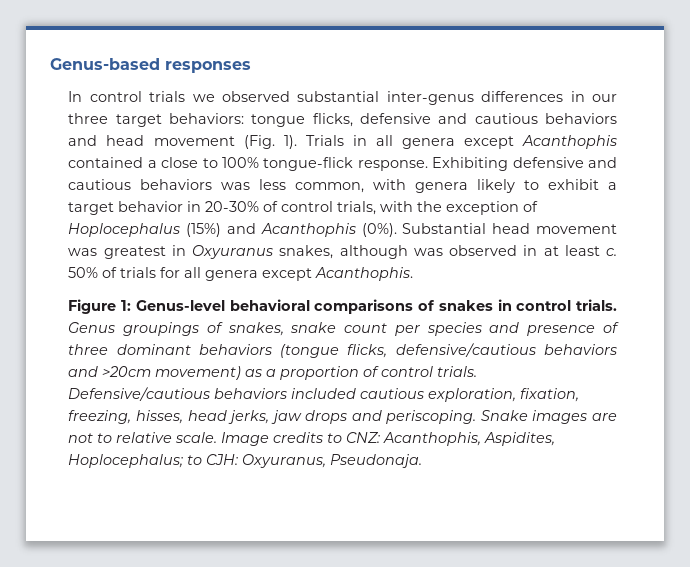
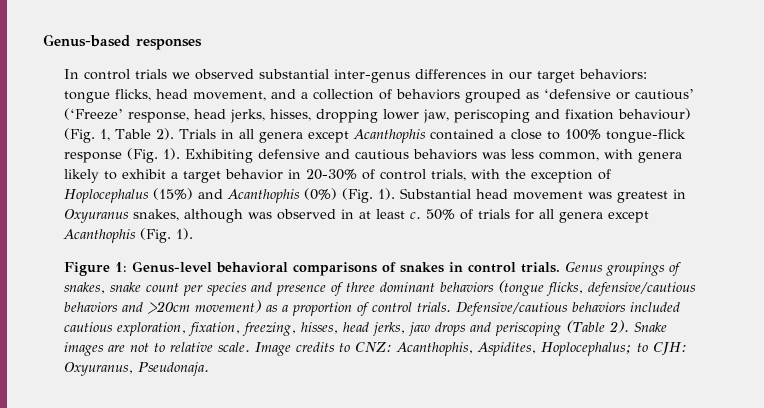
[68,113,109,124] three -> (533, 76) none
[360,113,617,124] [68,135,297,149] defensive and cautious behaviors and head movement (Fig. 1). -> [156,89,695,103] [64,108,692,123] [64,128,175,143] head movement, and a collection of behaviors grouped as ‘defensive or cautious’ (‘Freeze’ response, head jerks, hisses, dropping lower jaw, periscoping and fixation behaviour) (Fig. 1, Table 2).
[357,160,428,171] response. -> [64,148,181,163] response (Fig. 1).
[361,223,397,237] (0%). -> [304,188,396,203] (0%) (Fig. 1).
[315,267,414,281] Acanthophis. -> [63,228,194,243] Acanthophis (Fig. 1).
[386,410,477,424] periscoping. -> [495,320,630,336] periscoping (Table 2).

